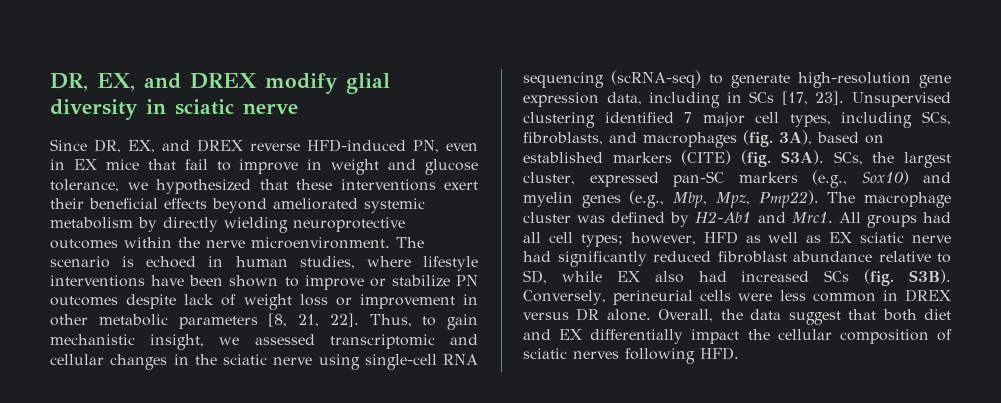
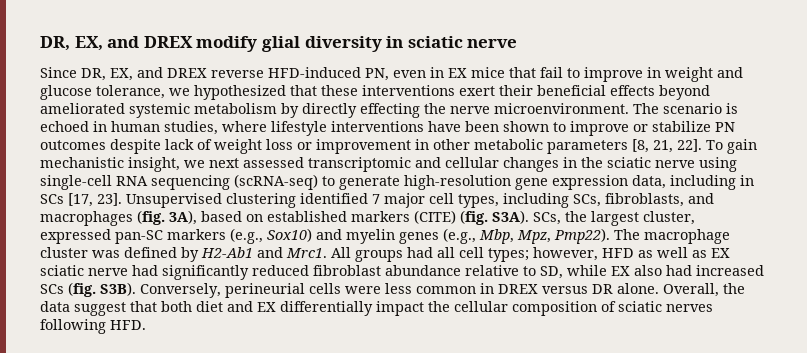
[224,217,405,233] [50,237,172,249] wielding neuroprotective outcomes within -> [360,103,420,118] effecting
[369,314,437,327] Thus, to -> [706,140,723,150] To
(240, 341) none -> [209,158,239,168] next

